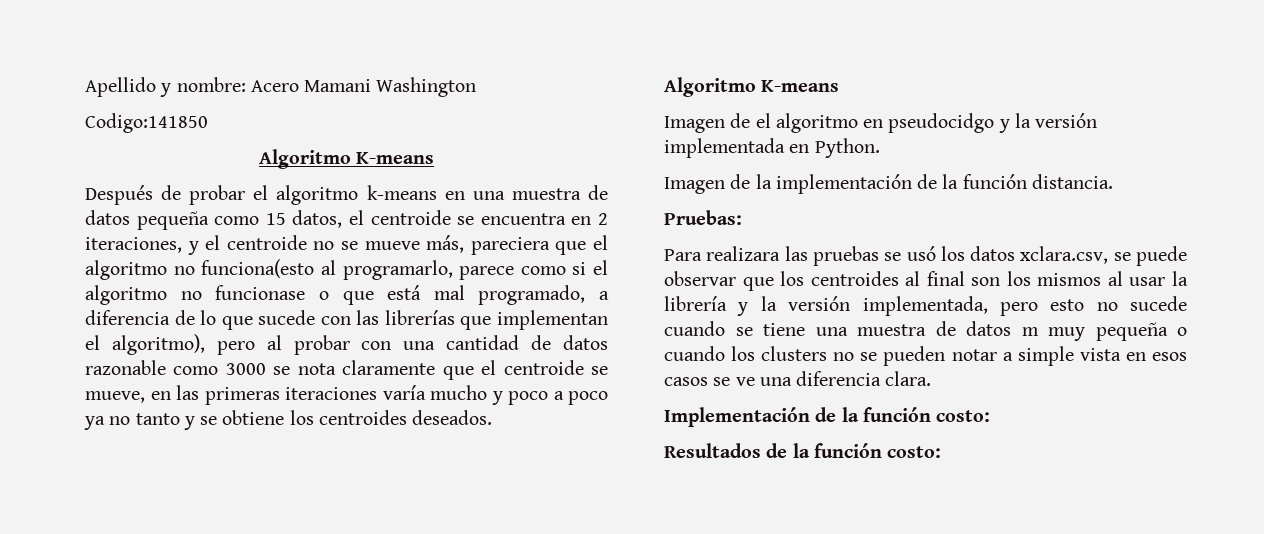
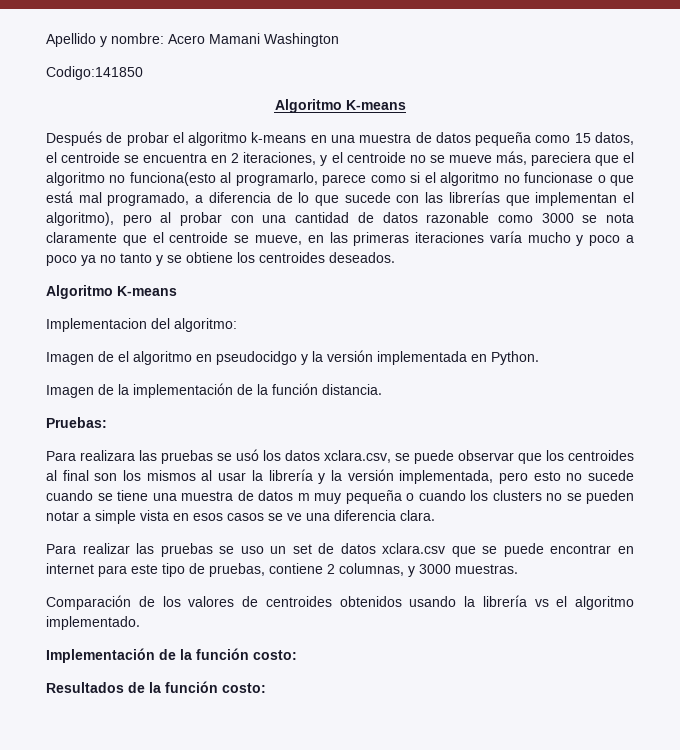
(840, 86) none -> [46,318,237,332] // Implementacion del algoritmo:
(932, 378) none -> [46,543,635,557] [46,563,518,577] [46,595,634,610] [46,616,140,630] // Para realizar las pruebas se uso un set de datos xclara.csv que se puede encontrar en internet para este tipo de pruebas, contiene 2 columnas, y 3000 muestras. // Comparación de los valores de centroides obtenidos usando la librería vs el algoritmo implementado.

